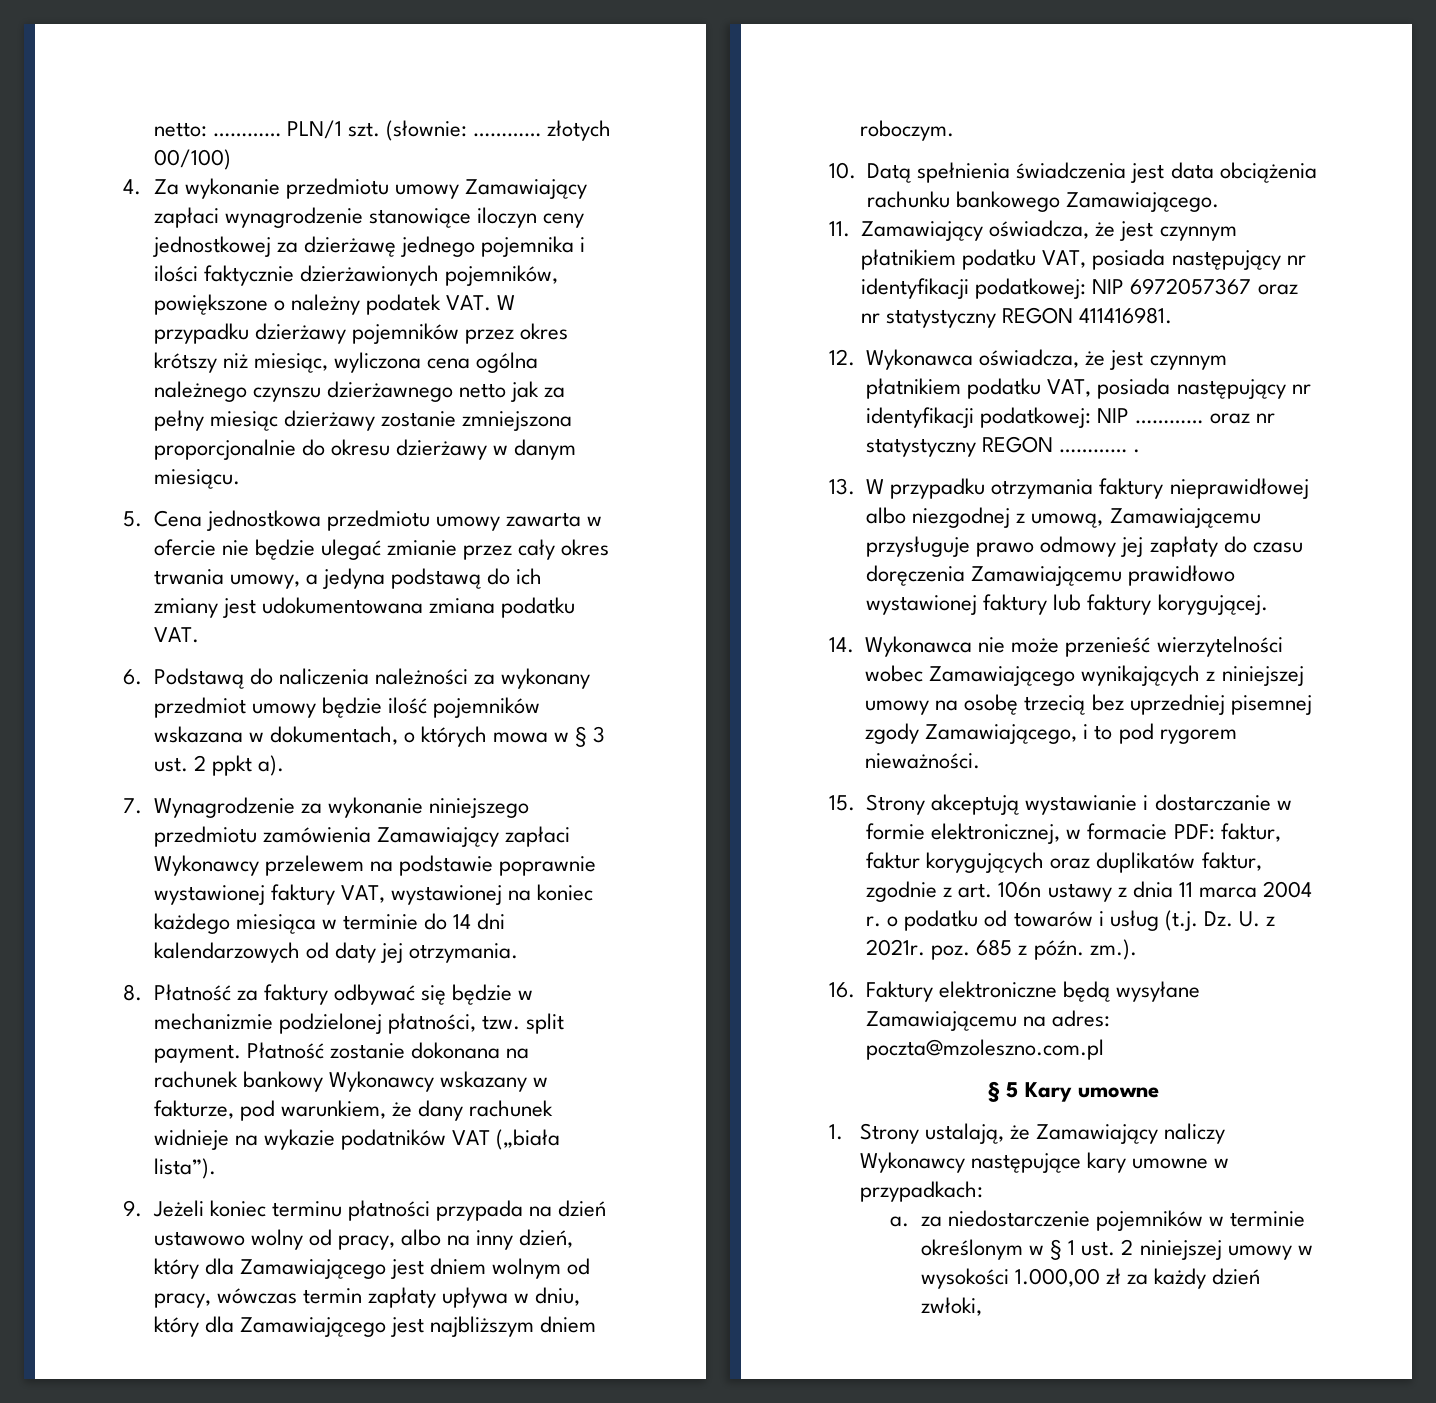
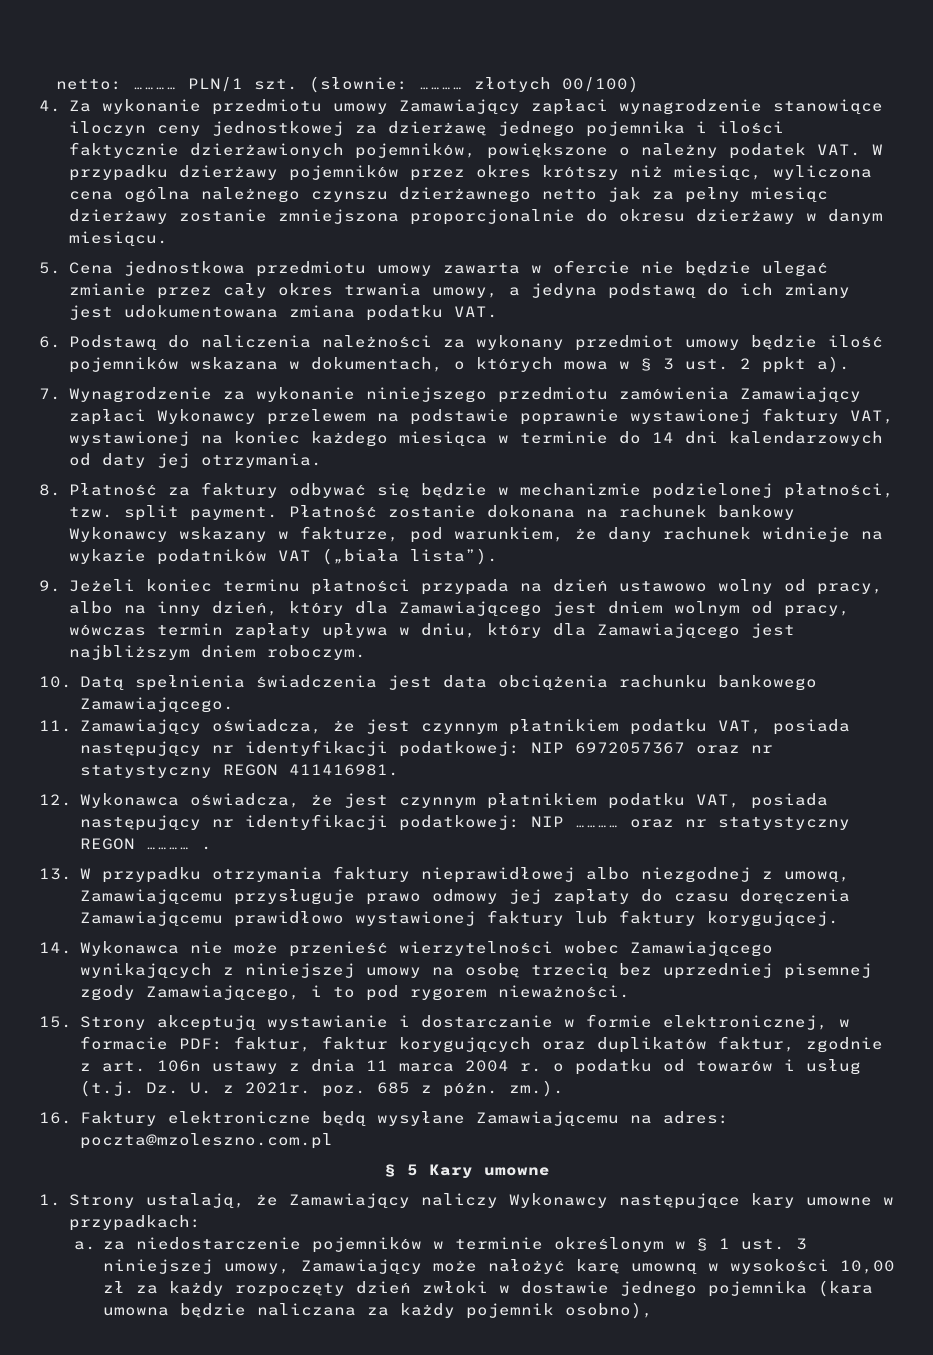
[1121,1239,1292,1260] 2 niniejszej umowy -> [796,1238,808,1250] [103,1259,698,1275] 3 niniejszej umowy, Zamawiający może nałożyć karę umowną
[1015,1268,1101,1287] 1.000,00 -> [840,1260,896,1274] 10,00
[1212,1268,1261,1285] [921,1297,983,1316] dzień zwłoki, -> [235,1280,874,1297] [103,1302,654,1319] rozpoczęty dzień zwłoki w dostawie jednego pojemnika (kara umowna będzie naliczana za każdy pojemnik osobno),

